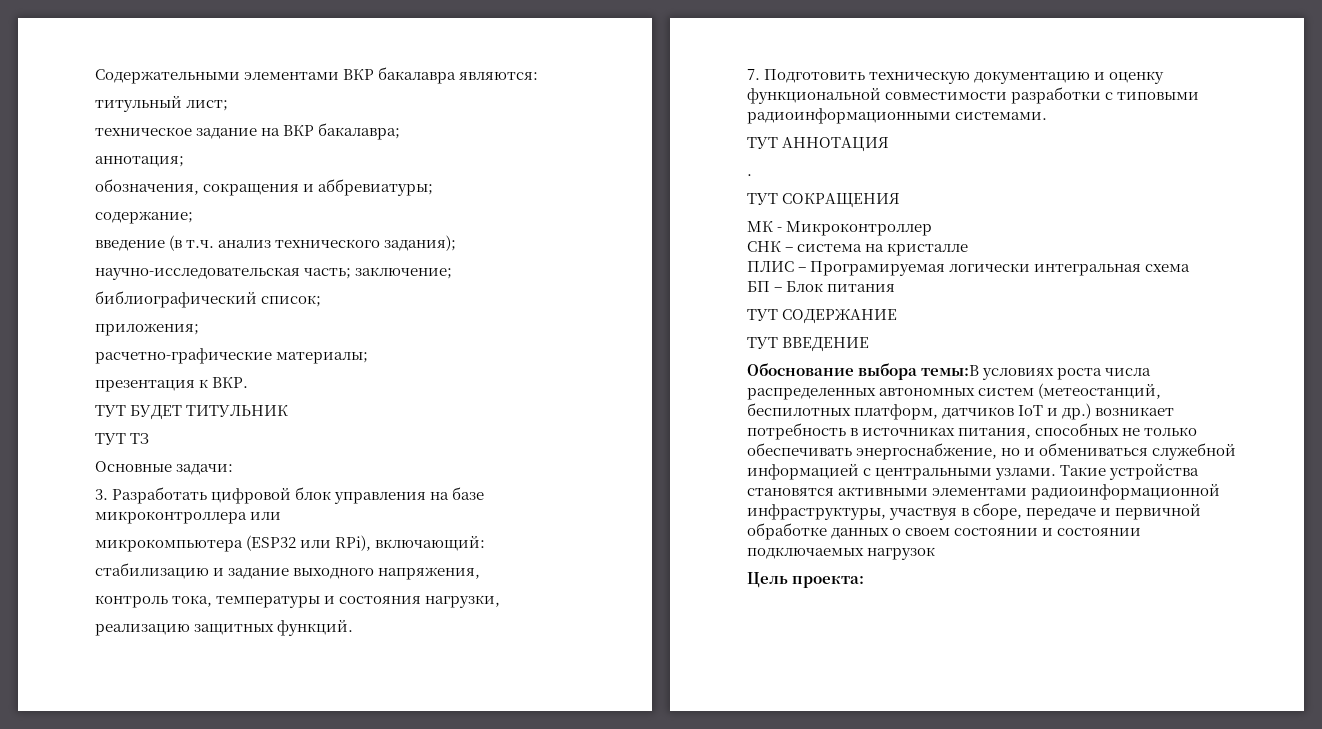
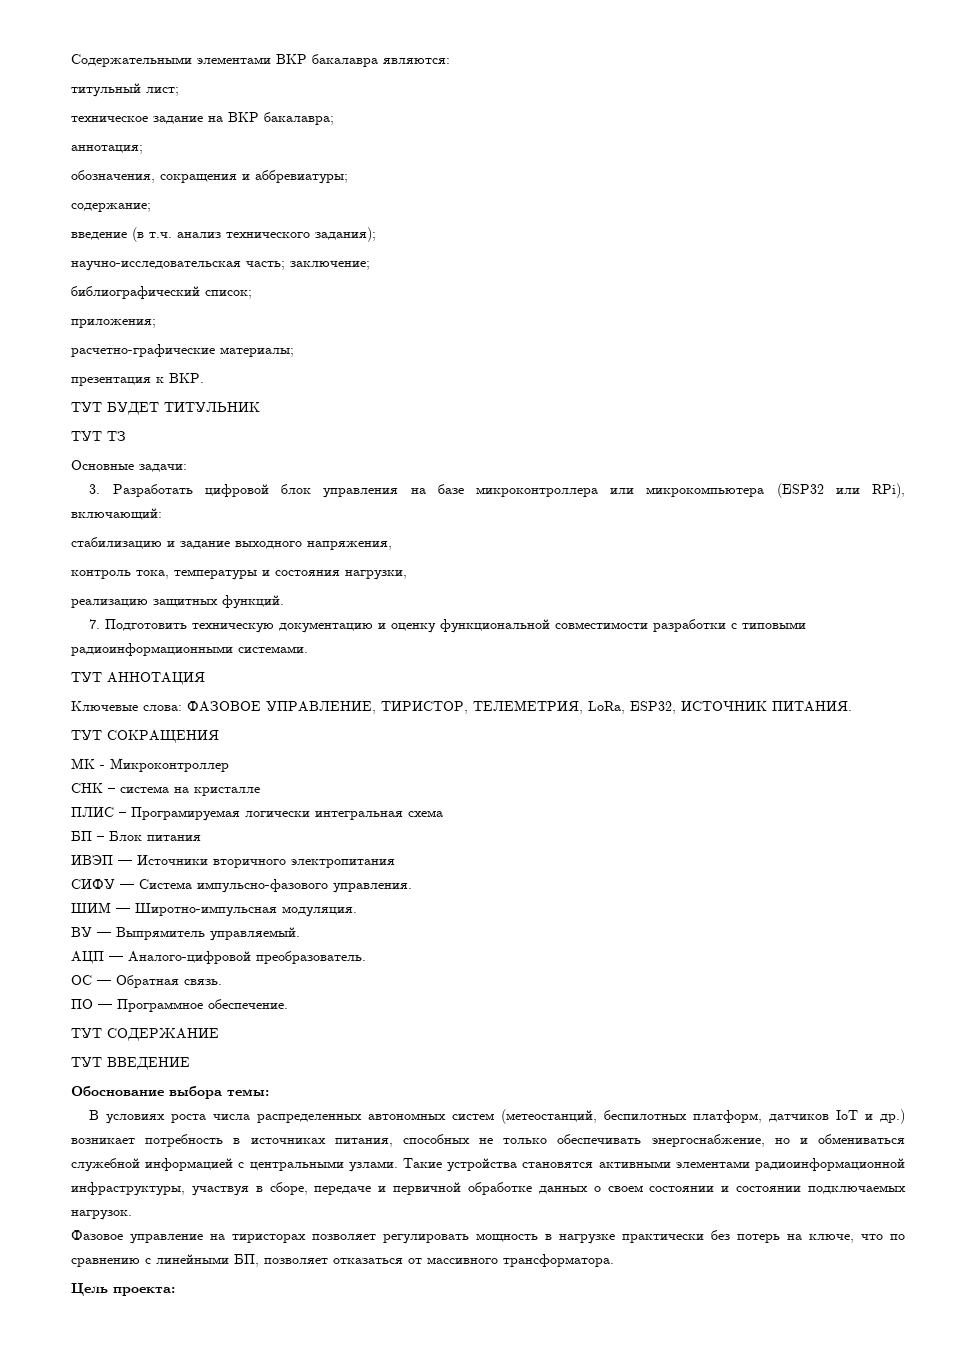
(282, 516) // -> (635, 491) none
[747,174,752,176] . -> [71,700,852,714] Ключевые слова: ФАЗОВОЕ УПРАВЛЕНИЕ, ТИРИСТОР, ТЕЛЕМЕТРИЯ, LoRa, ESP32, ИСТОЧНИК ПИТАНИЯ.
(896, 288) none -> [71,855,395,868] [71,879,412,893] [71,902,357,917] [71,927,300,941] [71,951,366,964] [71,975,222,988] [71,999,288,1012] // ИВЭП — Источники вторичного электропитания // СИФУ — Система импульсно-фазового управления. // ШИМ — Широтно-импульсная модуляция. // ВУ — Выпрямитель управляемый. // АЦП — Аналого-цифровой преобразователь. // ОС — Обратная связь. // ПО — Программное обеспечение.
[921,365,980,376] темы:В -> [227,1088,269,1096] [89,1110,100,1120] темы: // В
[867,547,936,560] нагрузок -> [71,1210,132,1220] [71,1230,905,1244] [71,1254,614,1267] нагрузок. // Фазовое управление на тиристорах позволяет регулировать мощность в нагрузке практически без потерь на ключе, что по сравнению с линейными БП, позволяет отказаться от массивного трансформатора.

